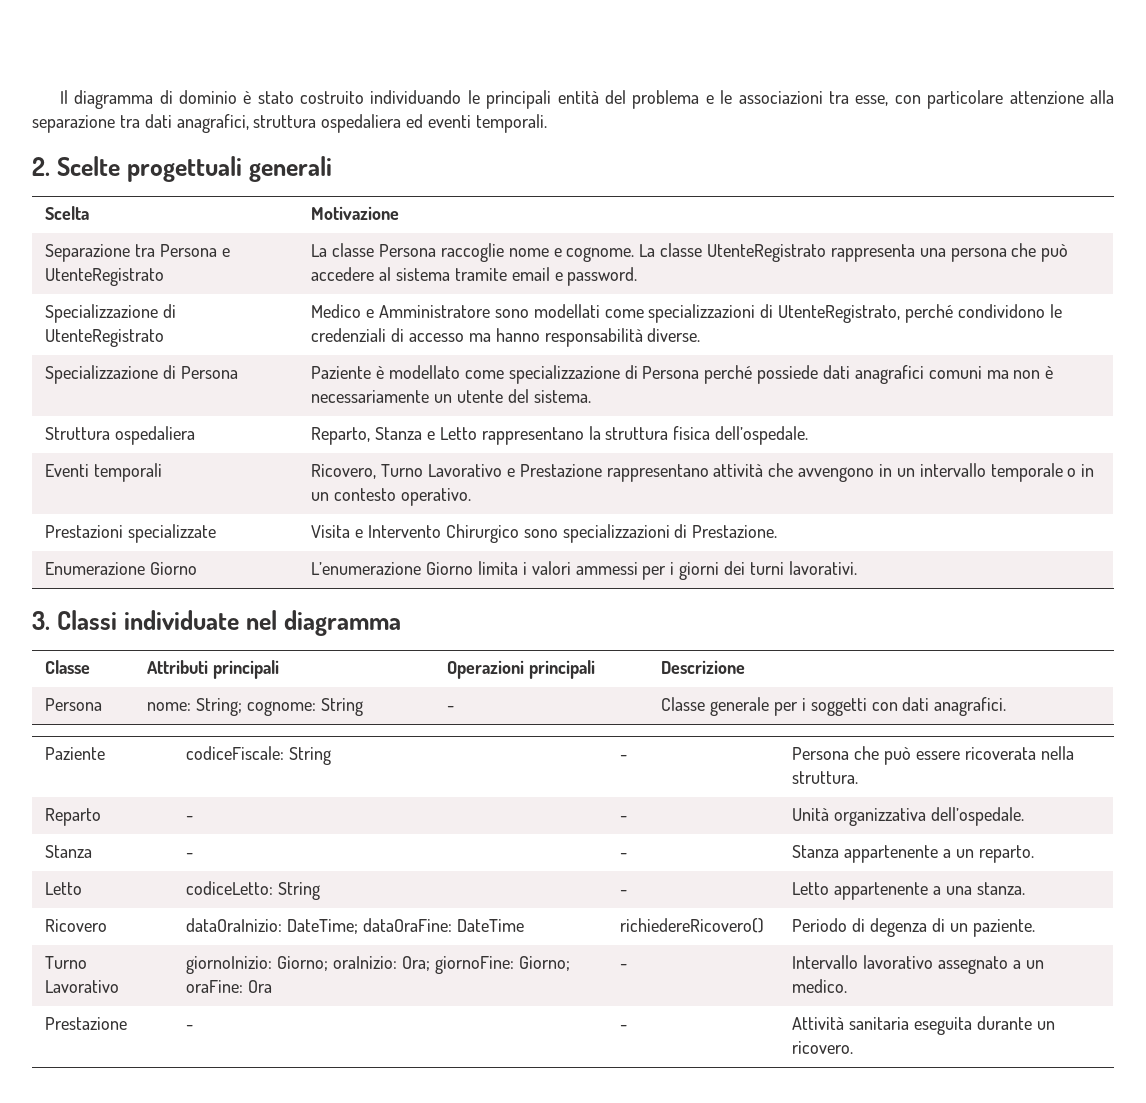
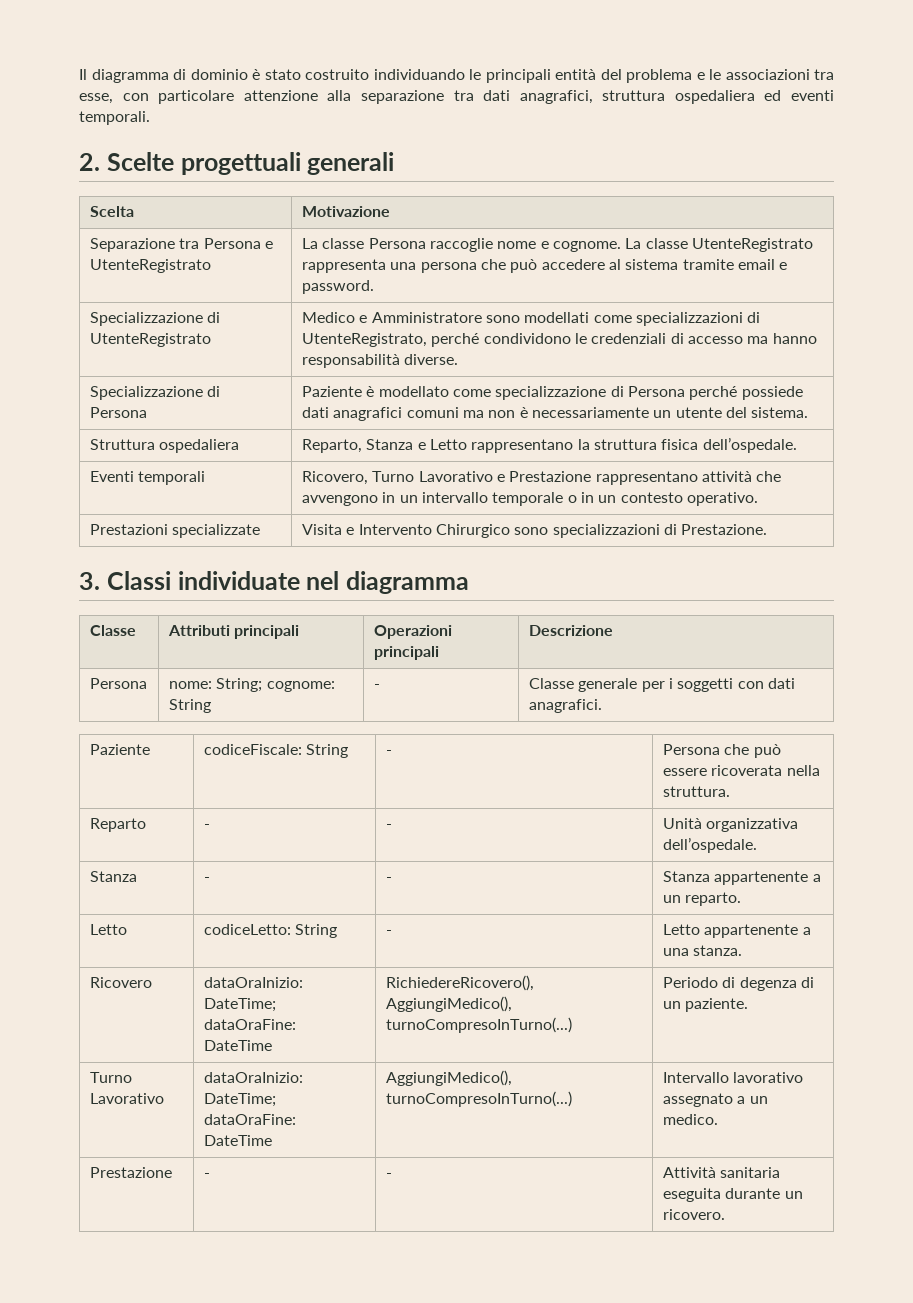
[45,562,198,575] [311,561,857,580] // Enumerazione Giorno | L’enumerazione Giorno limita i valori ammessi per i giorni dei turni lavorativi. -> (768, 529) none
[620,918,765,933] richiedereRicovero() -> [385,975,534,991] [385,996,512,1012] [385,1017,572,1033] RichiedereRicovero(), AggiungiMedico(), turnoCompresoInTurno(...)
[186,956,570,974] [186,980,273,993] [620,964,628,969] giornoInizio: Giorno; oraInizio: Ora; giornoFine: Giorno; oraFine: Ora | - -> [203,1072,303,1083] [203,1093,276,1107] [203,1114,296,1125] [203,1135,272,1146] [385,1070,512,1086] [385,1091,572,1107] dataOraInizio: DateTime; dataOraFine: DateTime | AggiungiMedico(), turnoCompresoInTurno(...)

